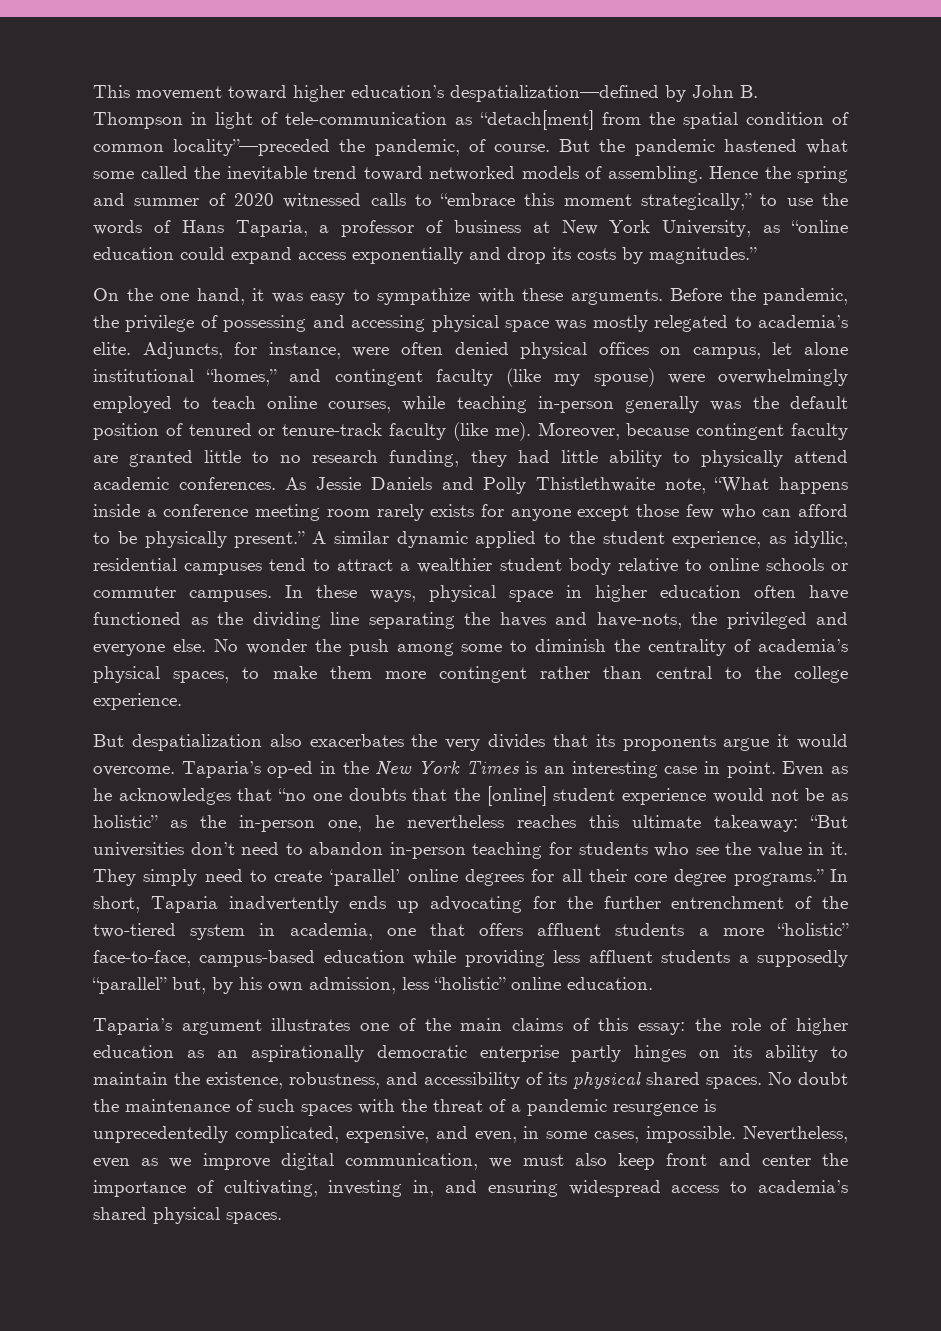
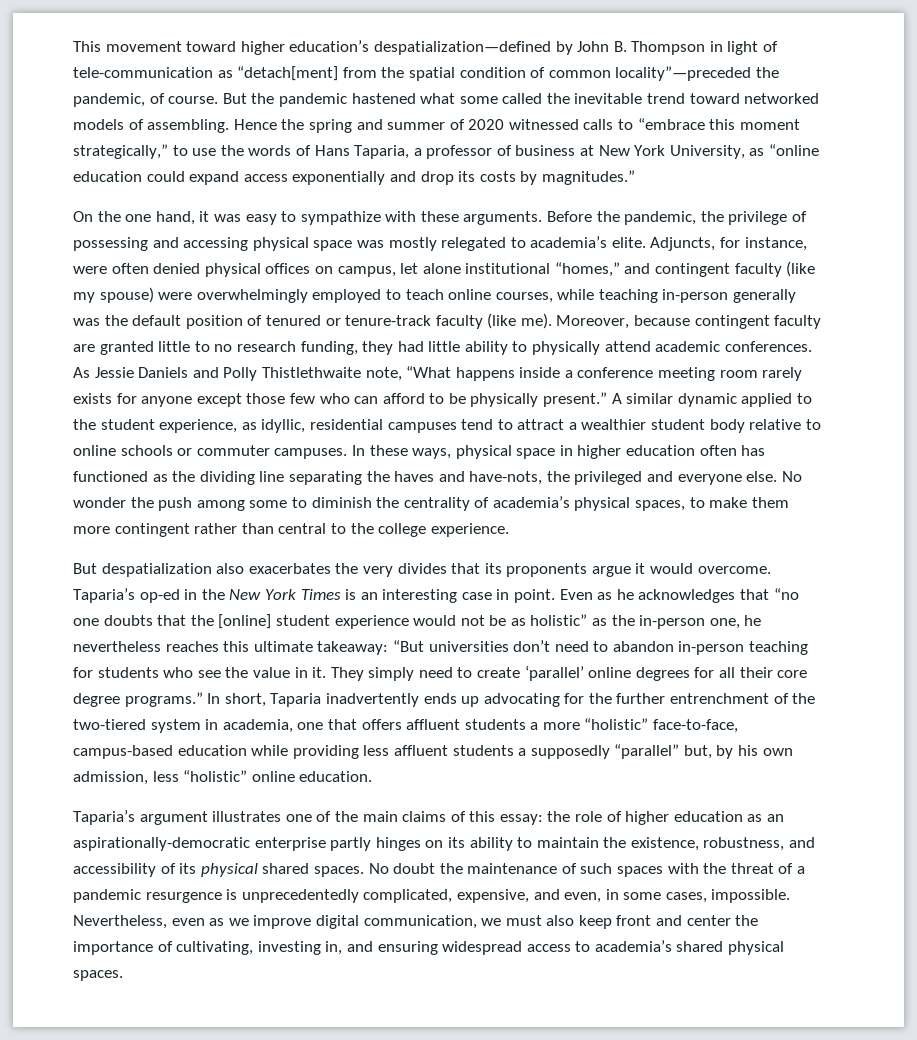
[809,585,848,600] have -> [741,445,766,456] has
[250,1045,467,1062] aspirationally democratic -> [73,837,250,851] aspirationally-democratic

